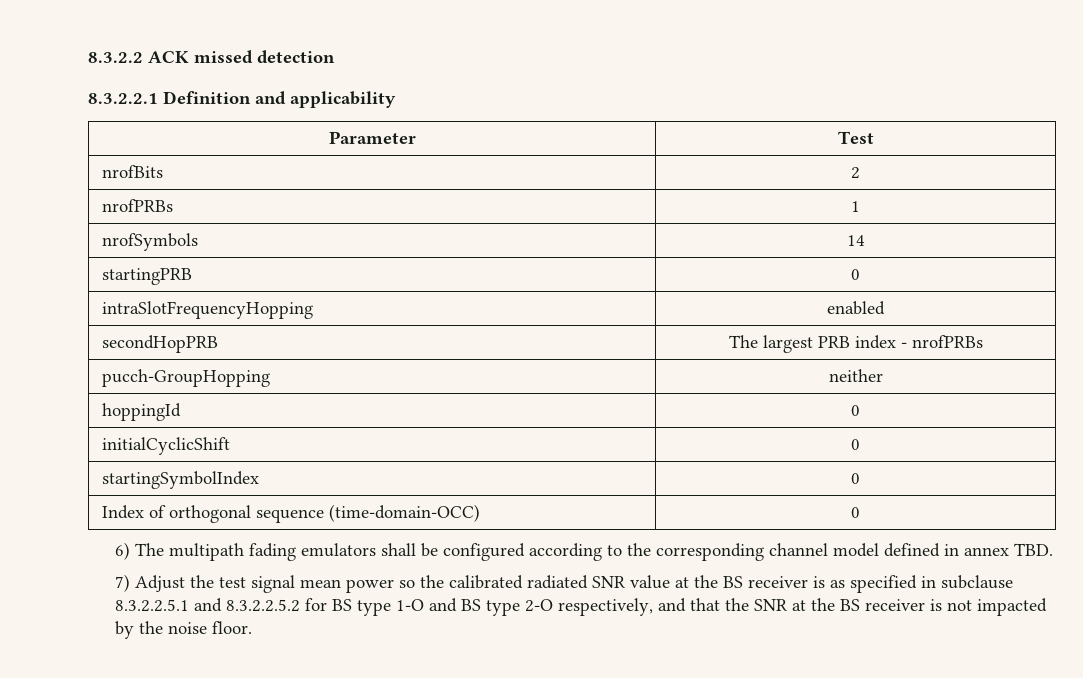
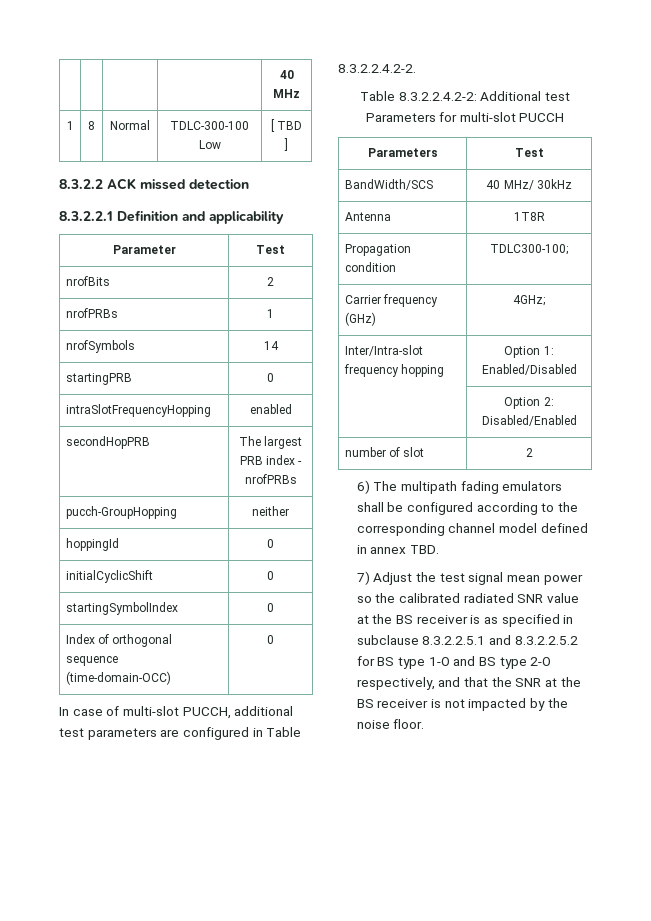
(88, 57) none -> [279,70,294,79] [273,89,300,98] [66,121,74,130] [88,121,95,130] [110,120,150,130] [170,121,249,130] [198,140,221,149] [270,119,303,132] [284,138,288,151] | | | | 40 MHz // 1 | 8 | Normal | TDLC-300-100 Low | [ TBD ] //
(860, 512) none -> [59,706,294,719] [59,727,302,740] [338,64,416,73] [360,91,570,101] [365,112,565,122] [367,148,438,157] [514,148,544,157] [344,179,433,190] [486,179,572,190] [344,212,391,221] [513,212,545,221] [344,244,411,256] [344,262,396,272] [490,244,568,255] [344,294,439,307] [344,312,376,326] [513,295,545,306] [344,345,423,356] [343,364,445,377] [504,346,554,358] [481,364,577,375] [504,397,554,409] [481,415,577,426] [344,447,425,457] [525,448,533,457] // In case of multi-slot PUCCH, additional test parameters are configured in Table 8.3.2.2.4.2-2. // Table 8.3.2.2.4.2-2: Additional test Parameters for multi-slot PUCCH // Parameters | Test // BandWidth/SCS | 40 MHz/ 30kHz // Antenna | 1T8R // Propagation condition | TDLC300-100; // Carrier frequency (GHz) | 4GHz; // Inter/Intra-slot frequency hopping | Option 1: Enabled/Disabled // | Option 2: Disabled/Enabled // number of slot | 2

